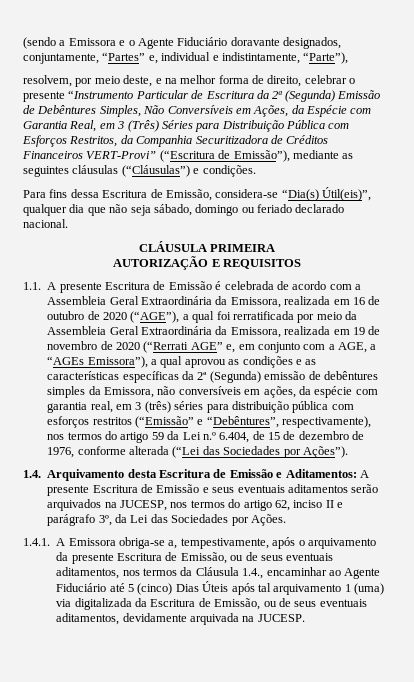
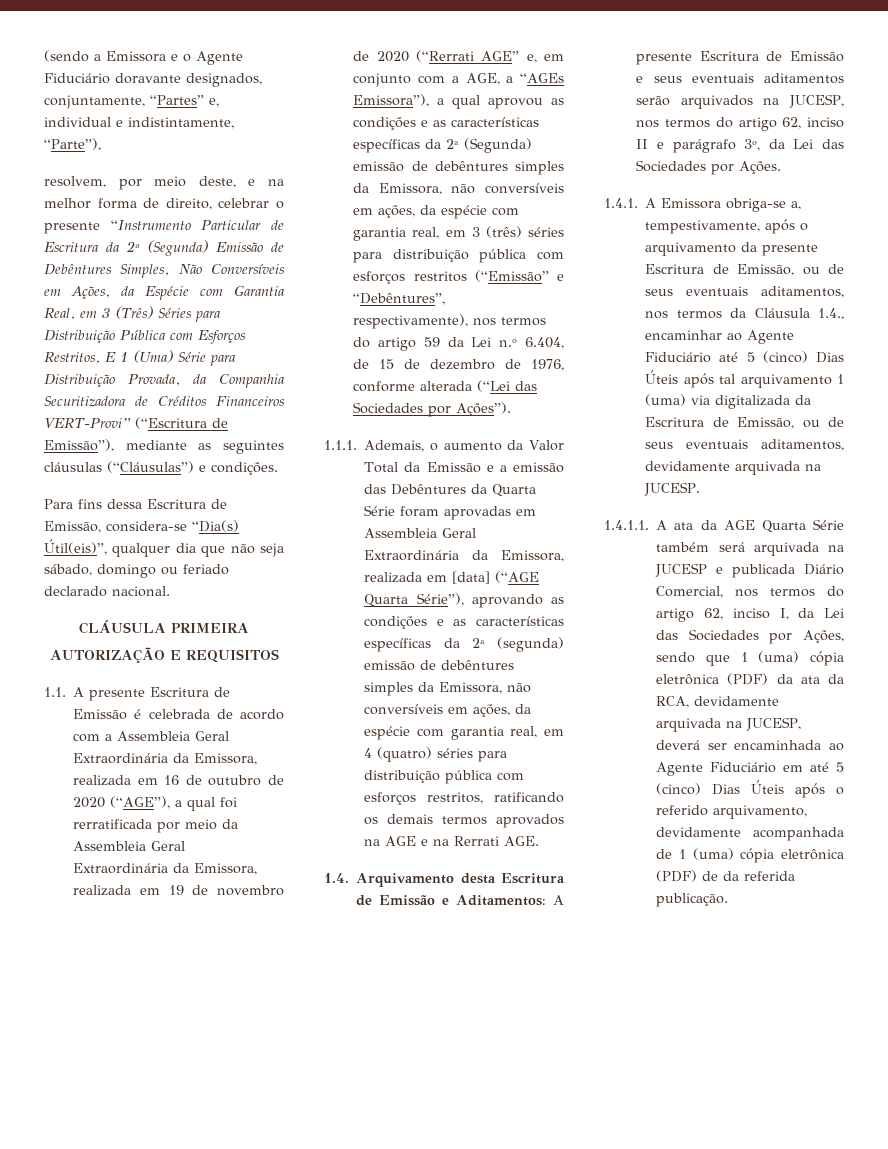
(118, 141) none -> [105,350,235,366] [44,374,180,387] E 1 (Uma) Série para Distribuição Provada,
(348, 452) none -> [324,440,565,452] [364,462,564,473] [364,484,537,497] [364,505,537,520] [364,528,477,538] [364,550,564,562] [364,571,540,584] [364,593,564,608] [364,616,564,629] [364,637,564,652] [364,660,515,671] [364,682,532,696] [364,704,532,717] [364,726,564,740] [364,747,508,762] [364,770,525,784] [364,792,564,805] [364,814,564,828] [364,836,540,846] // 1.1.1. Ademais, o aumento da Valor Total da Emissão e a emissão das Debêntures da Quarta Série foram aprovadas em Assembleia Geral Extraordinária da Emissora, realizada em [data] (“AGE Quarta Série”), aprovando as condições e as características específicas da 2ª (segunda) emissão de debêntures simples da Emissora, não conversíveis em ações, da espécie com garantia real, em 4 (quatro) séries para distribuição pública com esforços restritos, ratificando os demais termos aprovados na AGE e na Rerrati AGE.
(305, 618) none -> [604,519,844,533] [656,542,844,556] [655,563,844,578] [656,586,844,598] [656,608,844,622] [656,629,844,644] [656,651,844,666] [656,673,844,685] [656,696,780,708] [656,717,802,732] [656,740,844,751] [656,762,844,776] [656,780,844,798] [656,805,808,819] [656,827,844,841] [656,848,844,863] [656,870,796,882] [656,893,729,907] // 1.4.1.1. A ata da AGE Quarta Série também será arquivada na JUCESP e publicada Diário Comercial, nos termos do artigo 62, inciso I, da Lei das Sociedades por Ações, sendo que 1 (uma) cópia eletrônica (PDF) da ata da RCA, devidamente arquivada na JUCESP, deverá ser encaminhada ao Agente Fiduciário em até 5 (cinco) Dias Úteis após o referido arquivamento, devidamente acompanhada de 1 (uma) cópia eletrônica (PDF) de da referida publicação.

